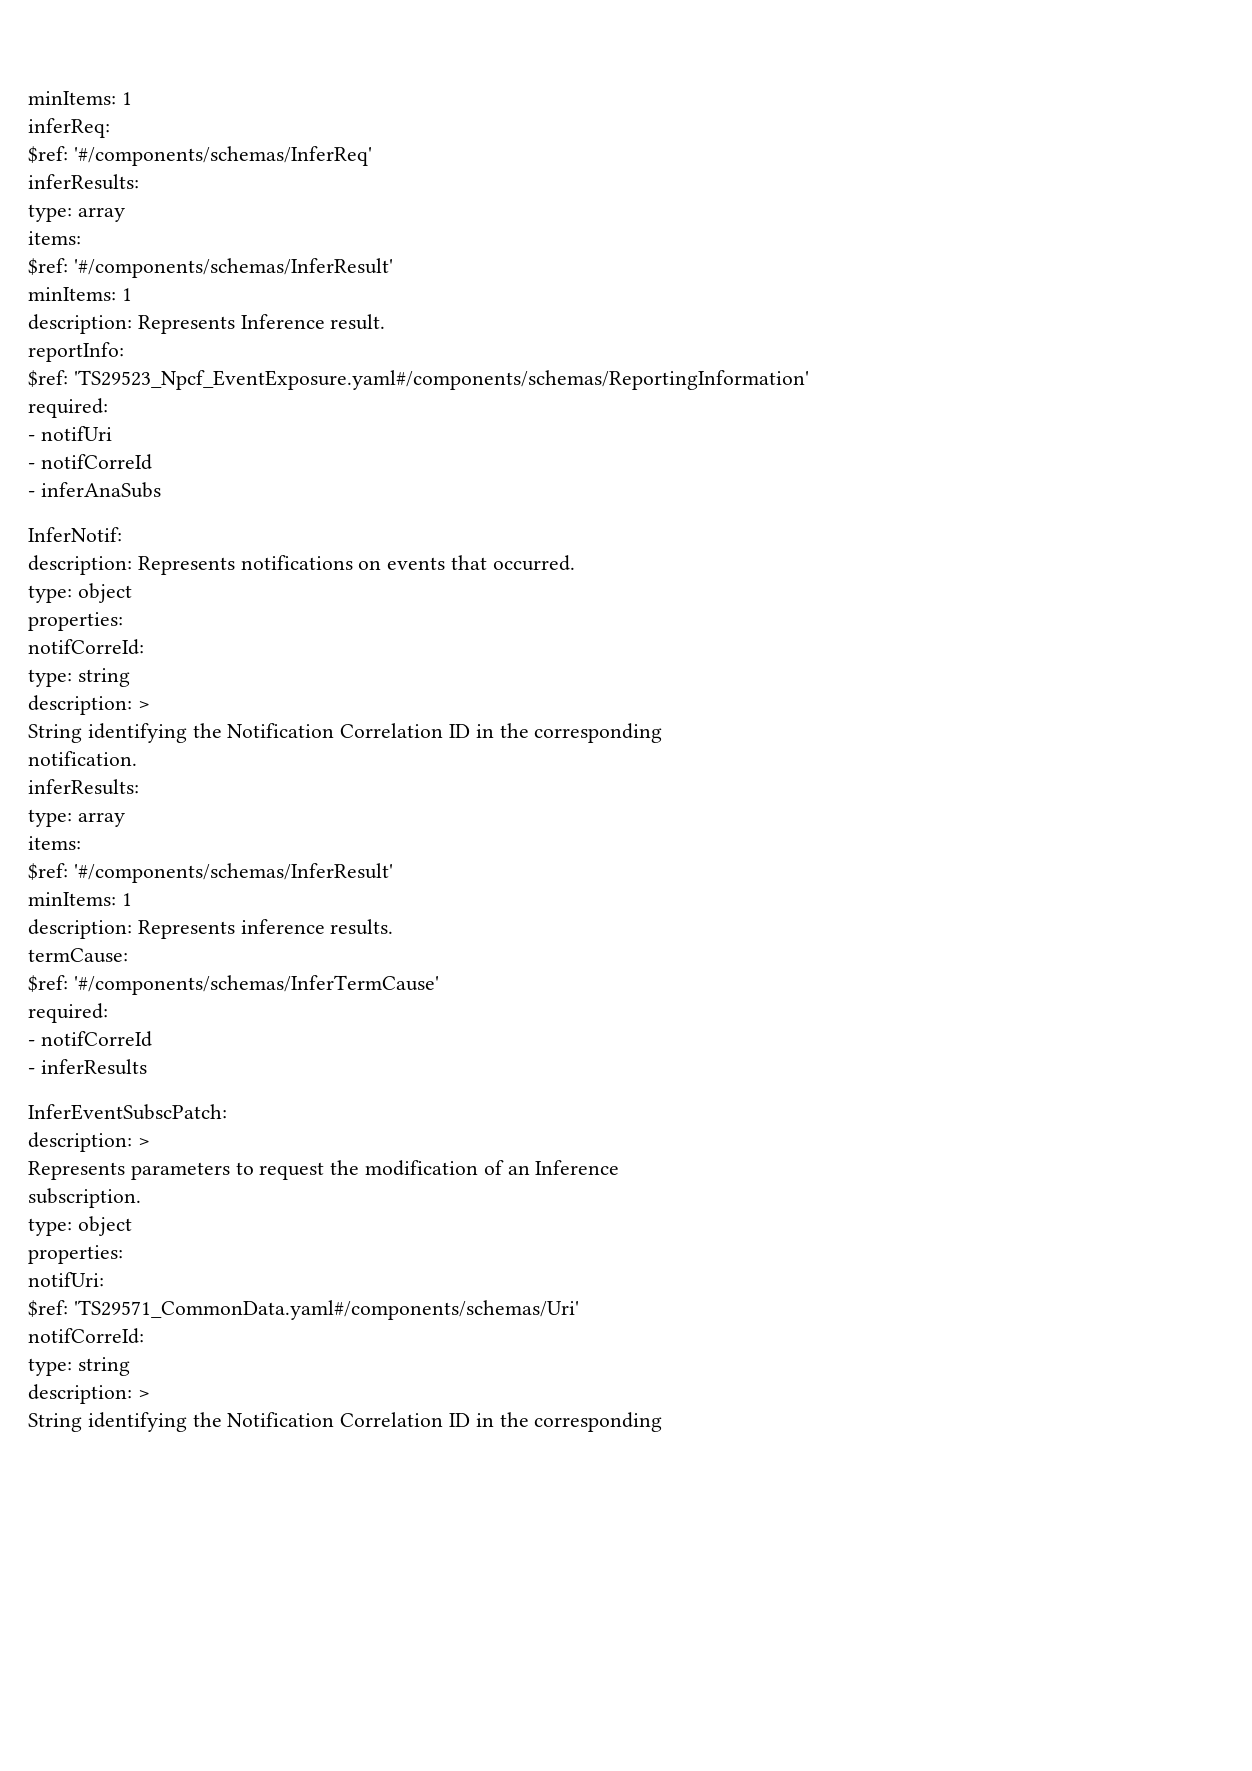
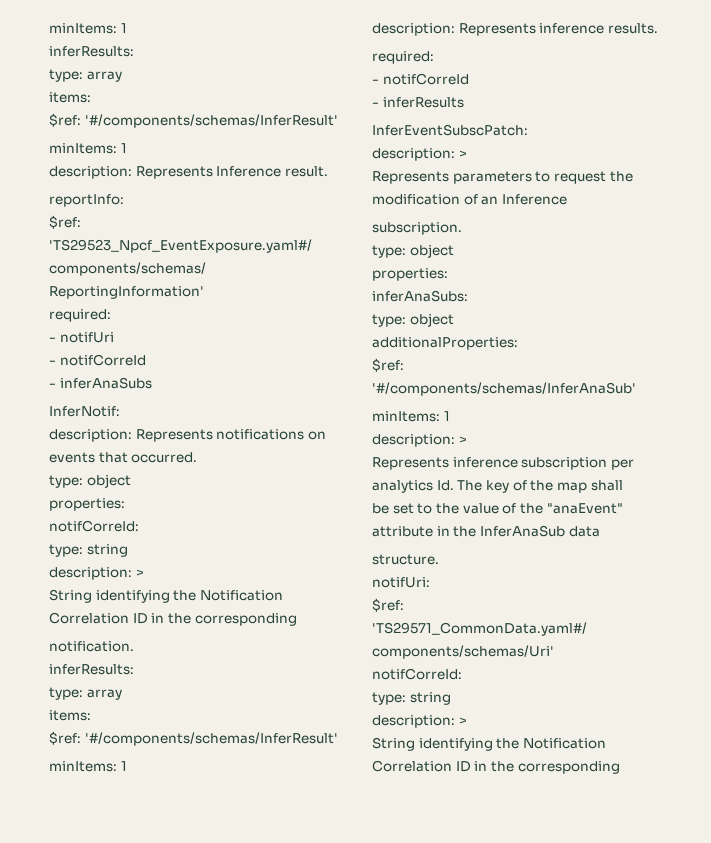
[28,91,132,105] [28,118,110,138] [28,146,372,166] minItems: 1 // inferReq: // $ref: '#/components/schemas/InferReq' -> [49,23,127,34] minItems: 1
[28,948,128,963] [28,975,439,995] // termCause: // $ref: '#/components/schemas/InferTermCause' -> (658, 28) none
(123, 1254) none -> [372,290,468,302] [372,313,454,327] [372,337,518,350] [372,358,404,372] [372,382,636,396] [372,411,450,422] [372,434,467,447] [372,457,634,470] [372,480,623,493] [372,503,623,514] [372,525,600,537] [372,554,439,565] // inferAnaSubs: // type: object // additionalProperties: // $ref: '#/components/schemas/InferAnaSub' // minItems: 1 // description: > // Represents inference subscription per analytics Id. The key of the map shall // be set to the value of the "anaEvent" attribute in the InferAnaSub data // structure.

